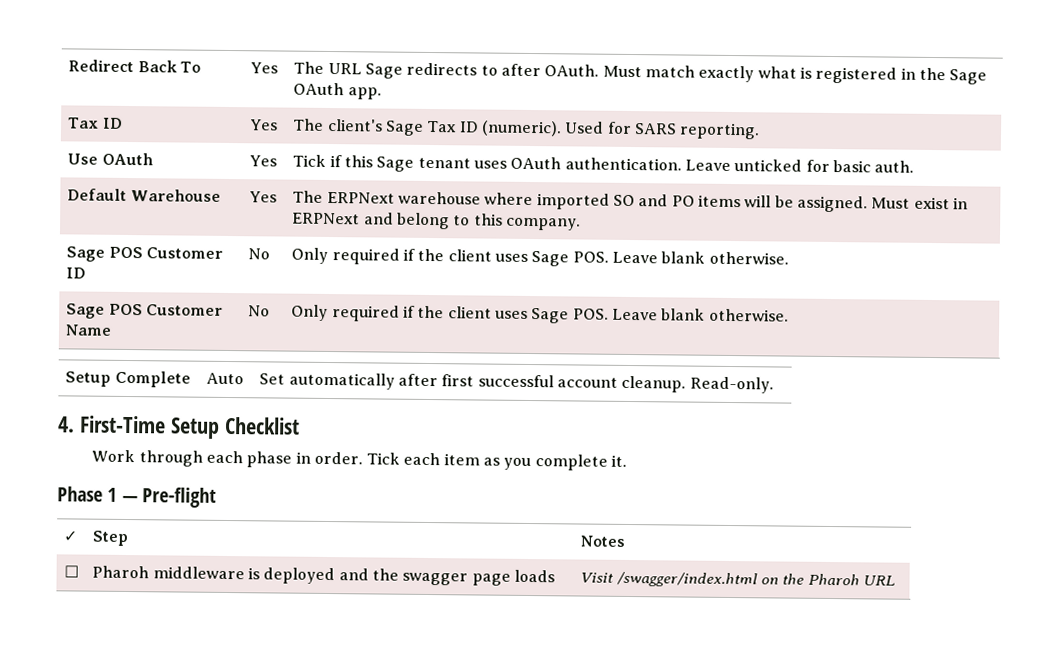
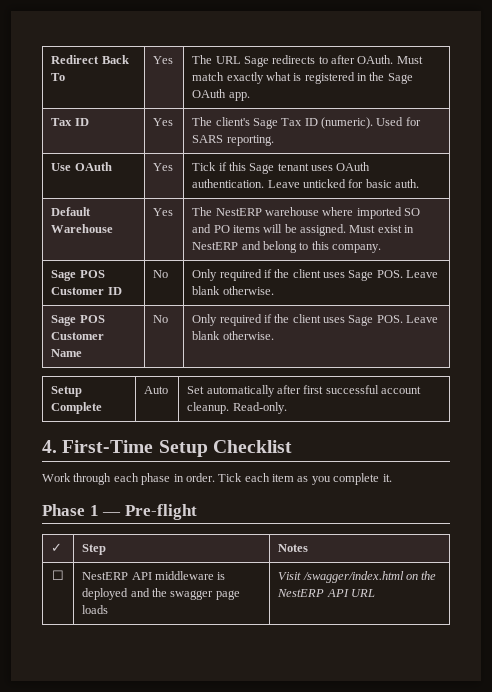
[326,191,395,204] ERPNext -> [215,208,262,216] NestERP
[292,212,361,225] ERPNext -> [192,242,239,250] NestERP
[92,565,150,579] Pharoh -> [82,572,152,580] NestERP API
[807,573,860,586] Pharoh -> [277,589,349,597] NestERP API

